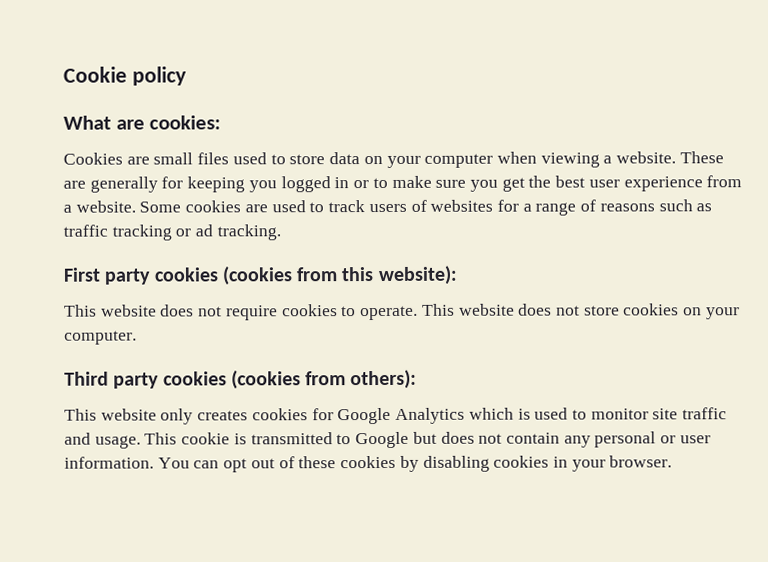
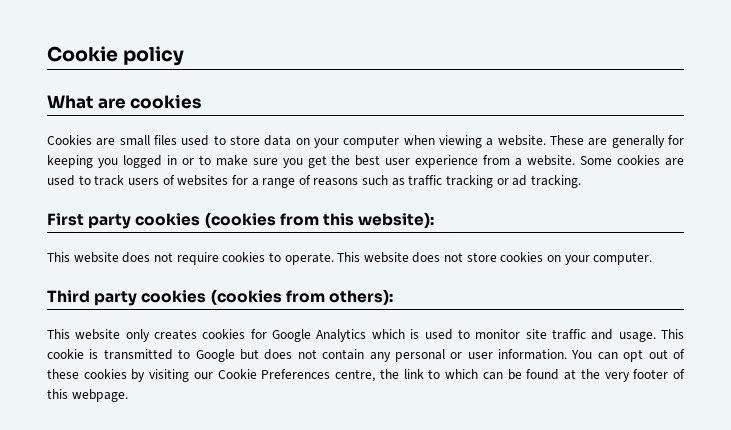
[149,115,222,130] cookies: -> [130,94,202,109] cookies
[422,455,673,472] disabling cookies in your browser. -> [149,369,685,382] [47,389,128,402] visiting our Cookie Preferences centre, the link to which can be found at the very footer of this webpage.

